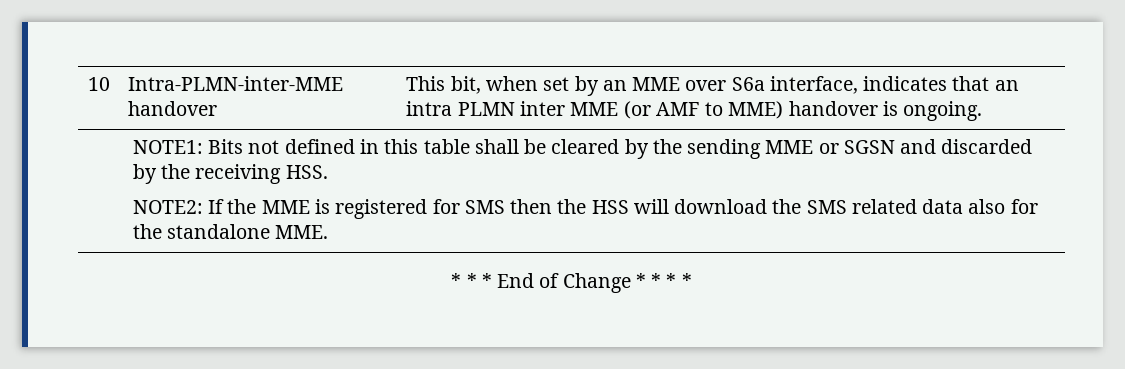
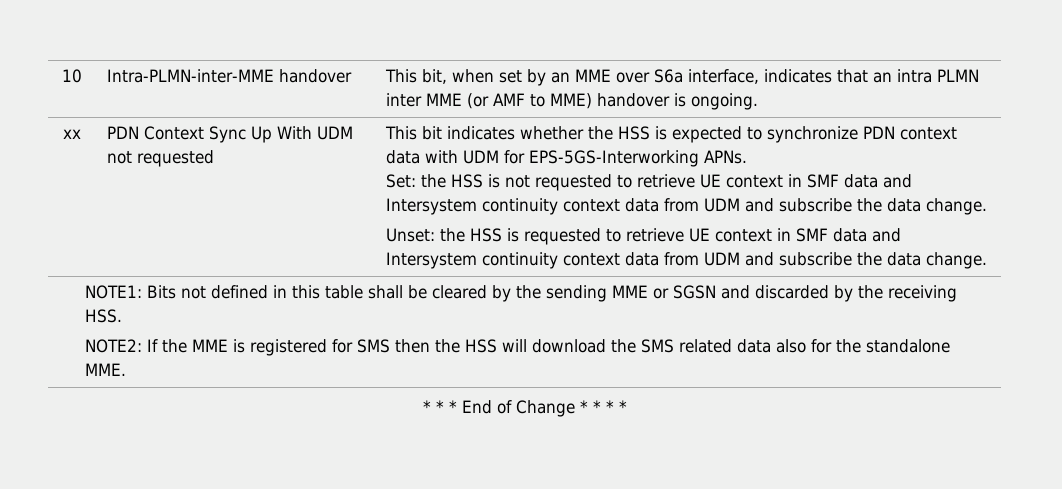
(983, 111) none -> [62,129,81,139] [106,126,353,143] [106,150,214,167] [384,126,957,143] [385,150,747,167] [385,174,912,191] [385,198,987,215] [385,228,901,245] [385,252,987,269] // xx | PDN Context Sync Up With UDM not requested | This bit indicates whether the HSS is expected to synchronize PDN context data with UDM for EPS-5GS-Interworking APNs. // Set: the HSS is not requested to retrieve UE context in SMF data and Intersystem continuity context data from UDM and subscribe the data change. // Unset: the HSS is requested to retrieve UE context in SMF data and Intersystem continuity context data from UDM and subscribe the data change.

